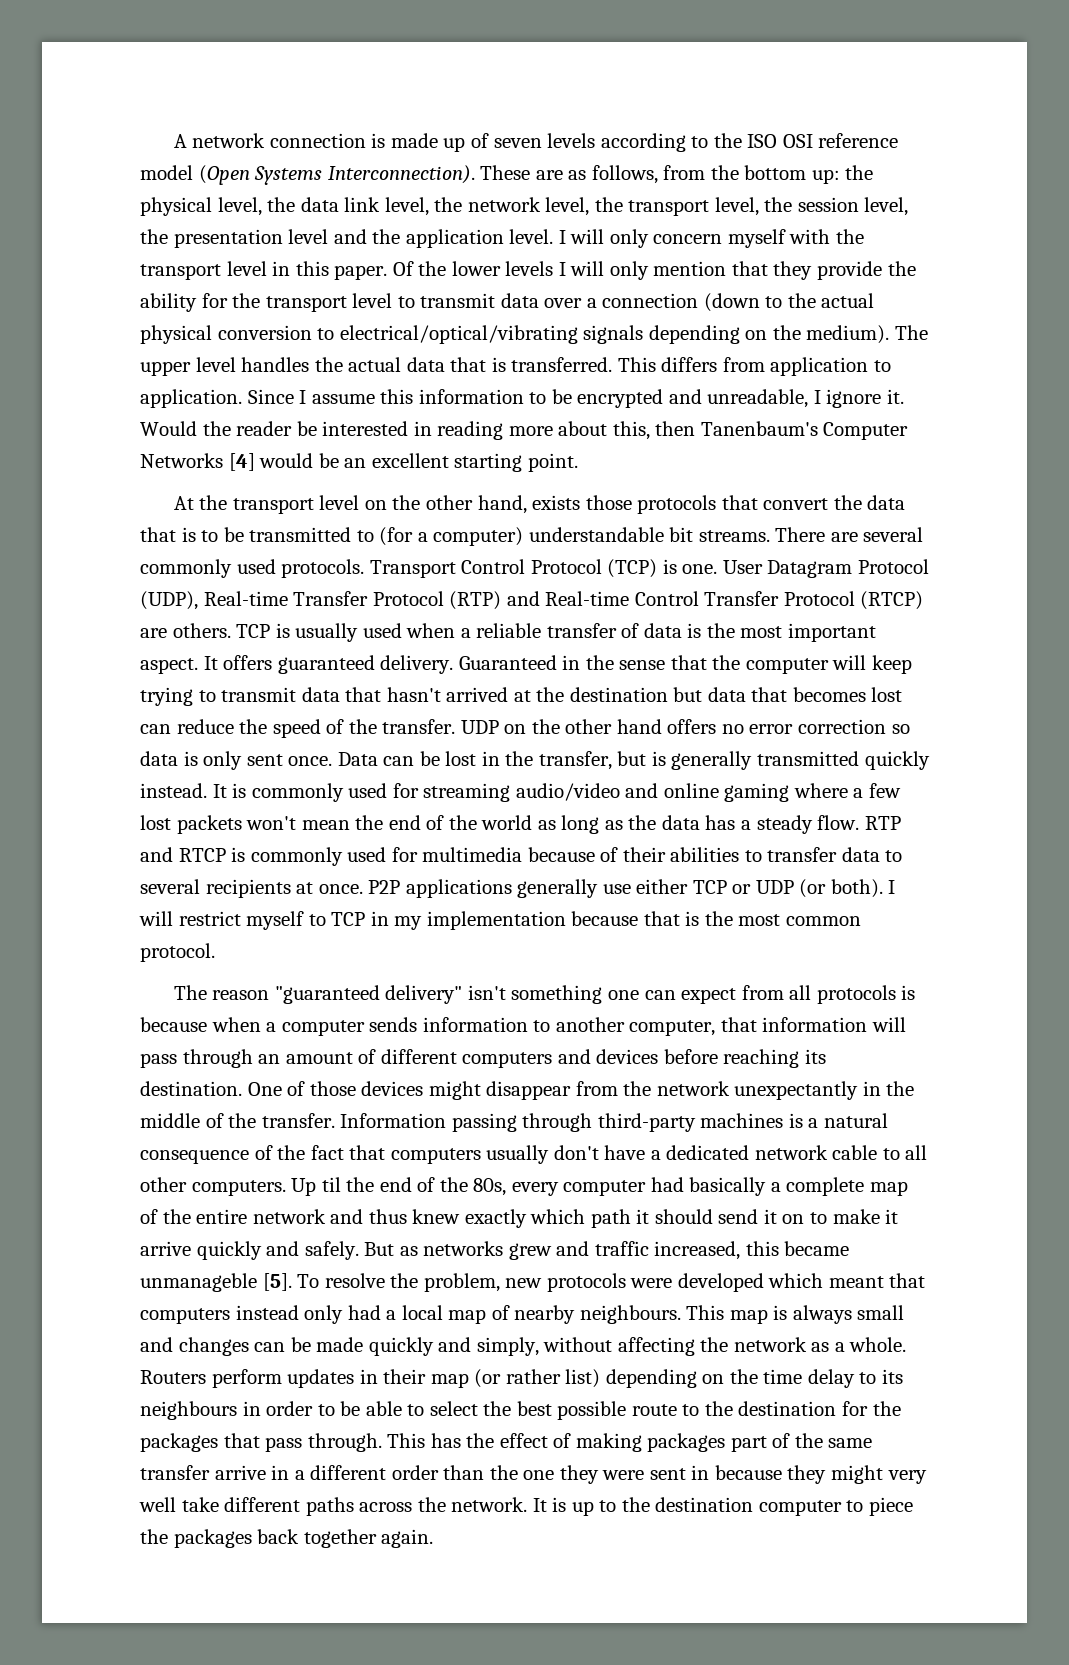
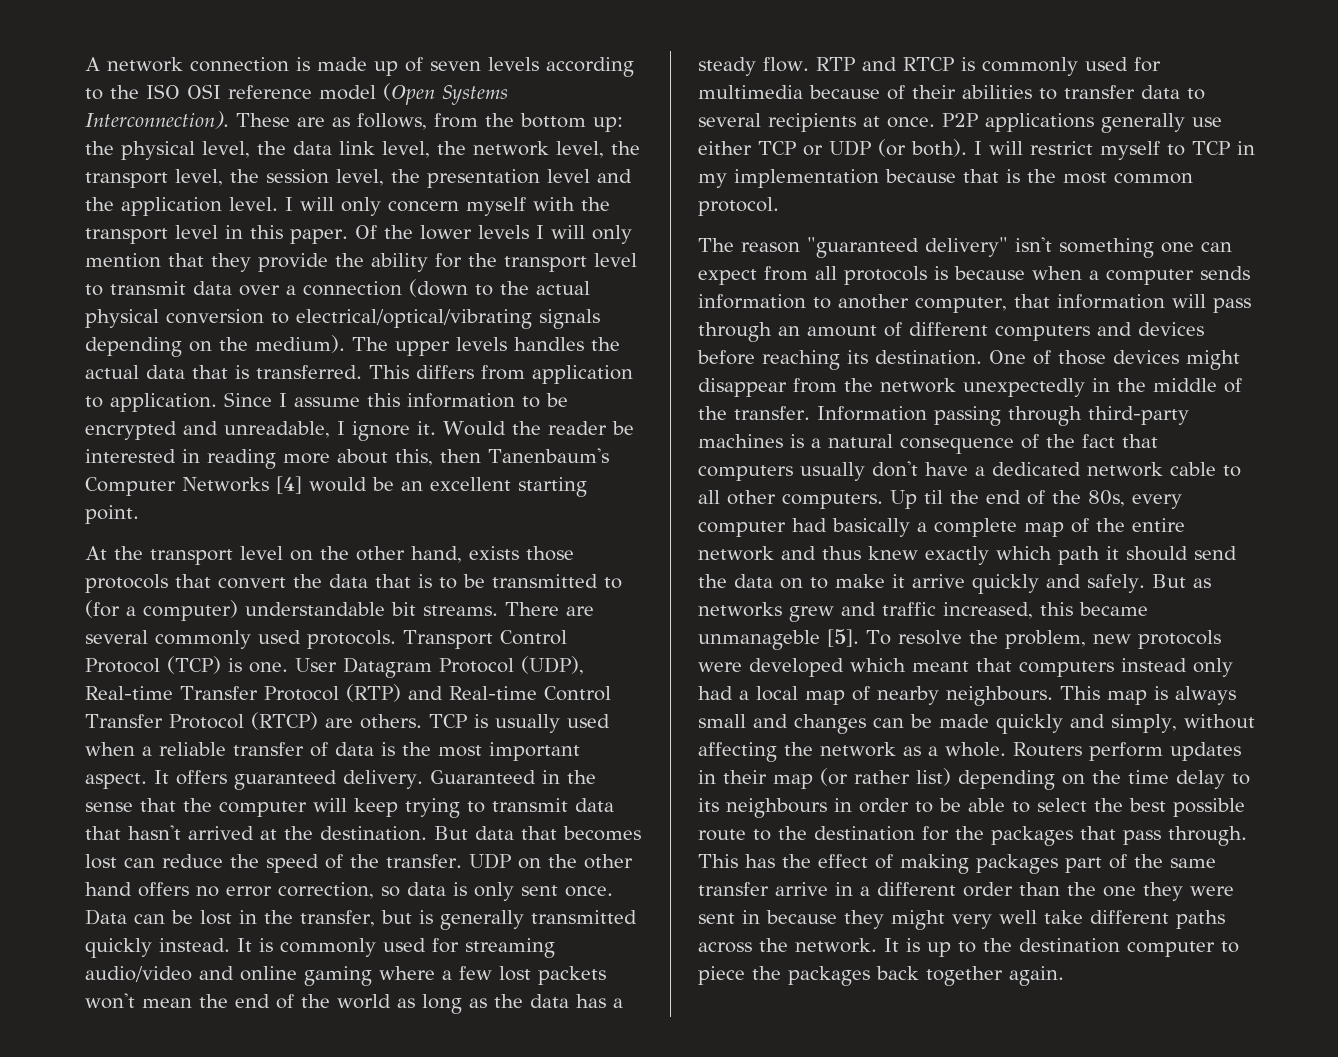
[195,357,236,372] level -> [456,337,507,351] levels
[569,687,703,702] destination but -> [320,826,468,841] destination. But
[798,719,887,734] correction -> [278,882,374,899] correction,
[734,1081,859,1100] unexpectantly -> [963,378,1085,397] unexpectedly
[763,1209,777,1224] it -> [698,574,773,588] the data

